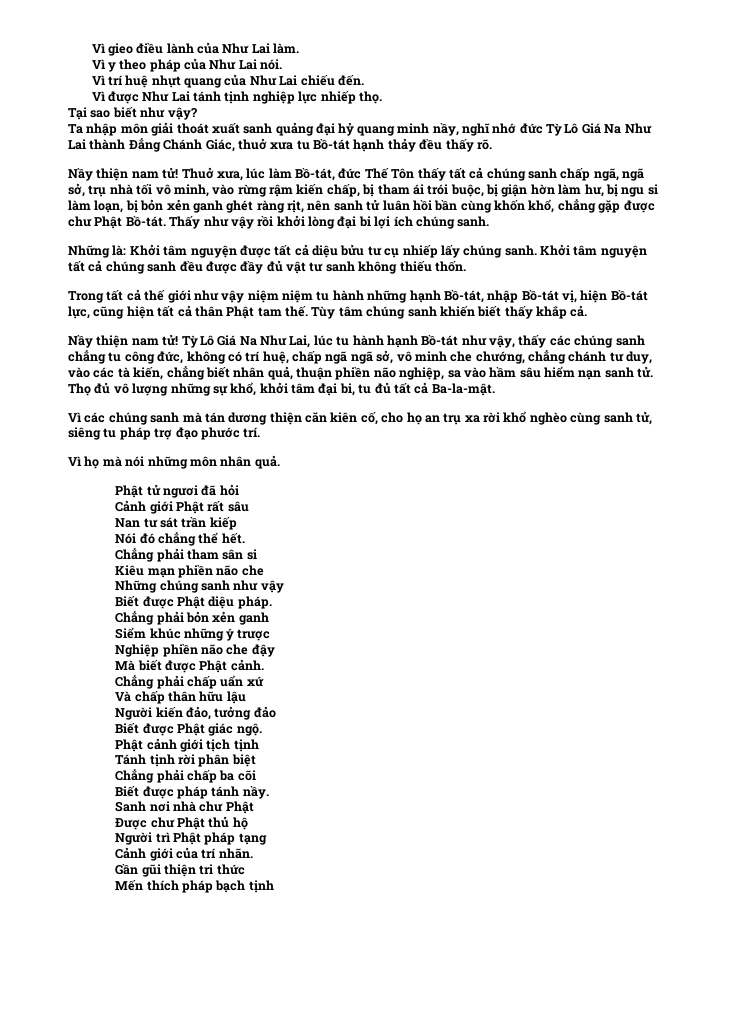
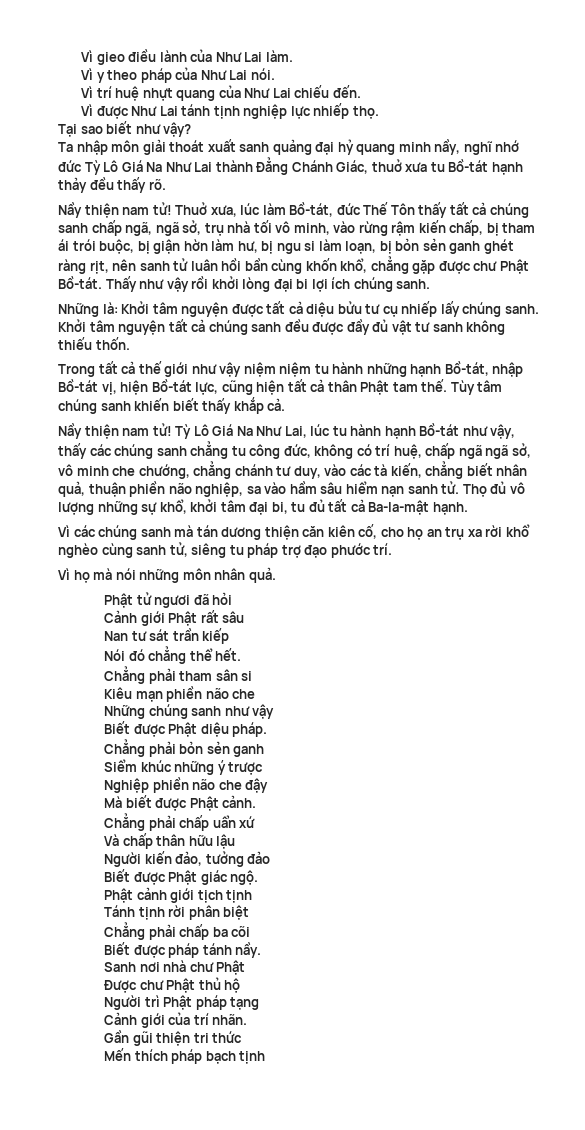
[166,199,190,211] xẻn -> [422,238,446,251] sẻn
[431,383,495,396] Ba-la-mật. -> [368,500,468,515] Ba-la-mật hạnh.
[212,611,236,623] xẻn -> [206,741,230,754] sẻn

